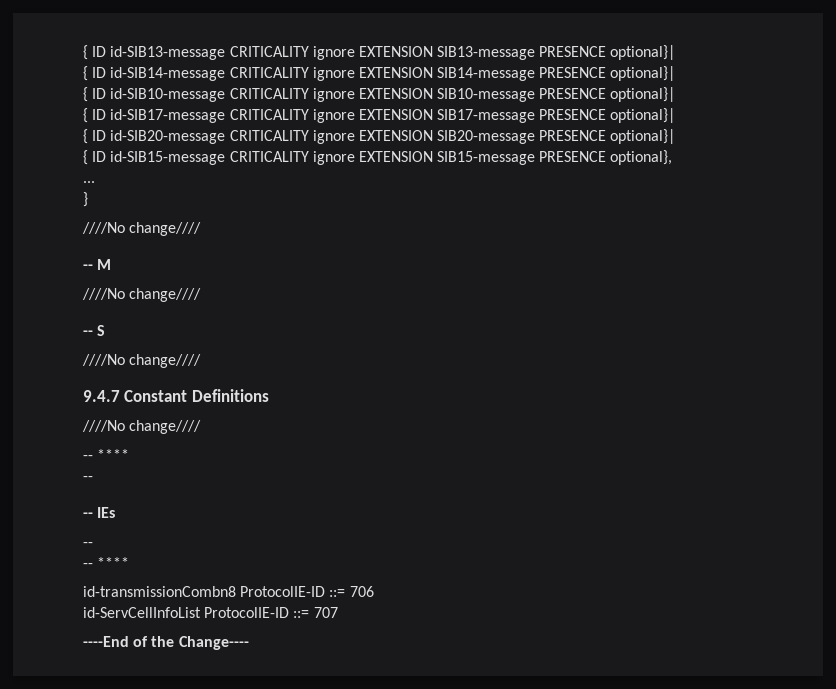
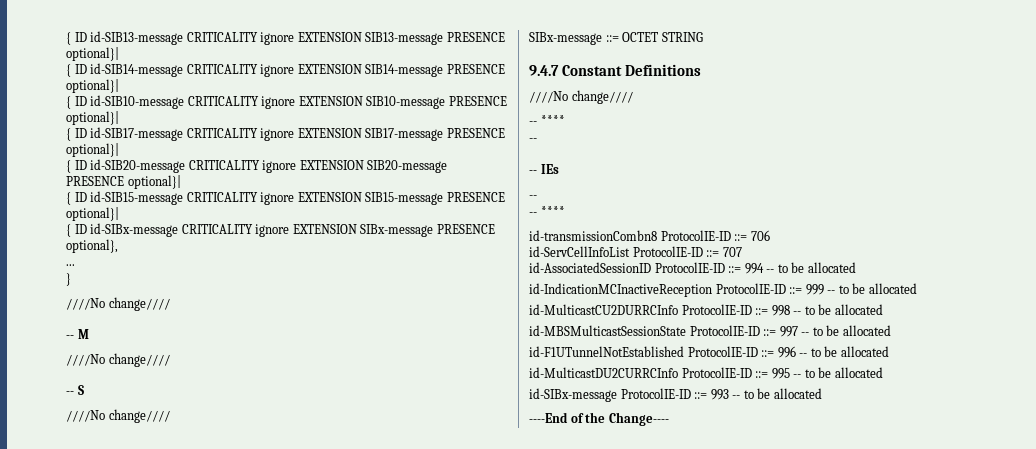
(607, 156) none -> [66,207,119,221] [66,223,495,237] optional}| // { ID id-SIBx-message CRITICALITY ignore EXTENSION SIBx-message PRESENCE
(202, 361) none -> [529,32,703,45] // SIBx-message ::= OCTET STRING
(338, 612) none -> [529,262,856,274] [529,283,917,297] [529,304,883,316] [529,325,891,337] [529,346,889,358] [529,367,883,379] [529,388,822,402] // id-AssociatedSessionID ProtocolIE-ID ::= 994 -- to be allocated // id-IndicationMCInactiveReception ProtocolIE-ID ::= 999 -- to be allocated // id-MulticastCU2DURRCInfo ProtocolIE-ID ::= 998 -- to be allocated // id-MBSMulticastSessionState ProtocolIE-ID ::= 997 -- to be allocated // id-F1UTunnelNotEstablished ProtocolIE-ID ::= 996 -- to be allocated // id-MulticastDU2CURRCInfo ProtocolIE-ID ::= 995 -- to be allocated // id-SIBx-message ProtocolIE-ID ::= 993 -- to be allocated

